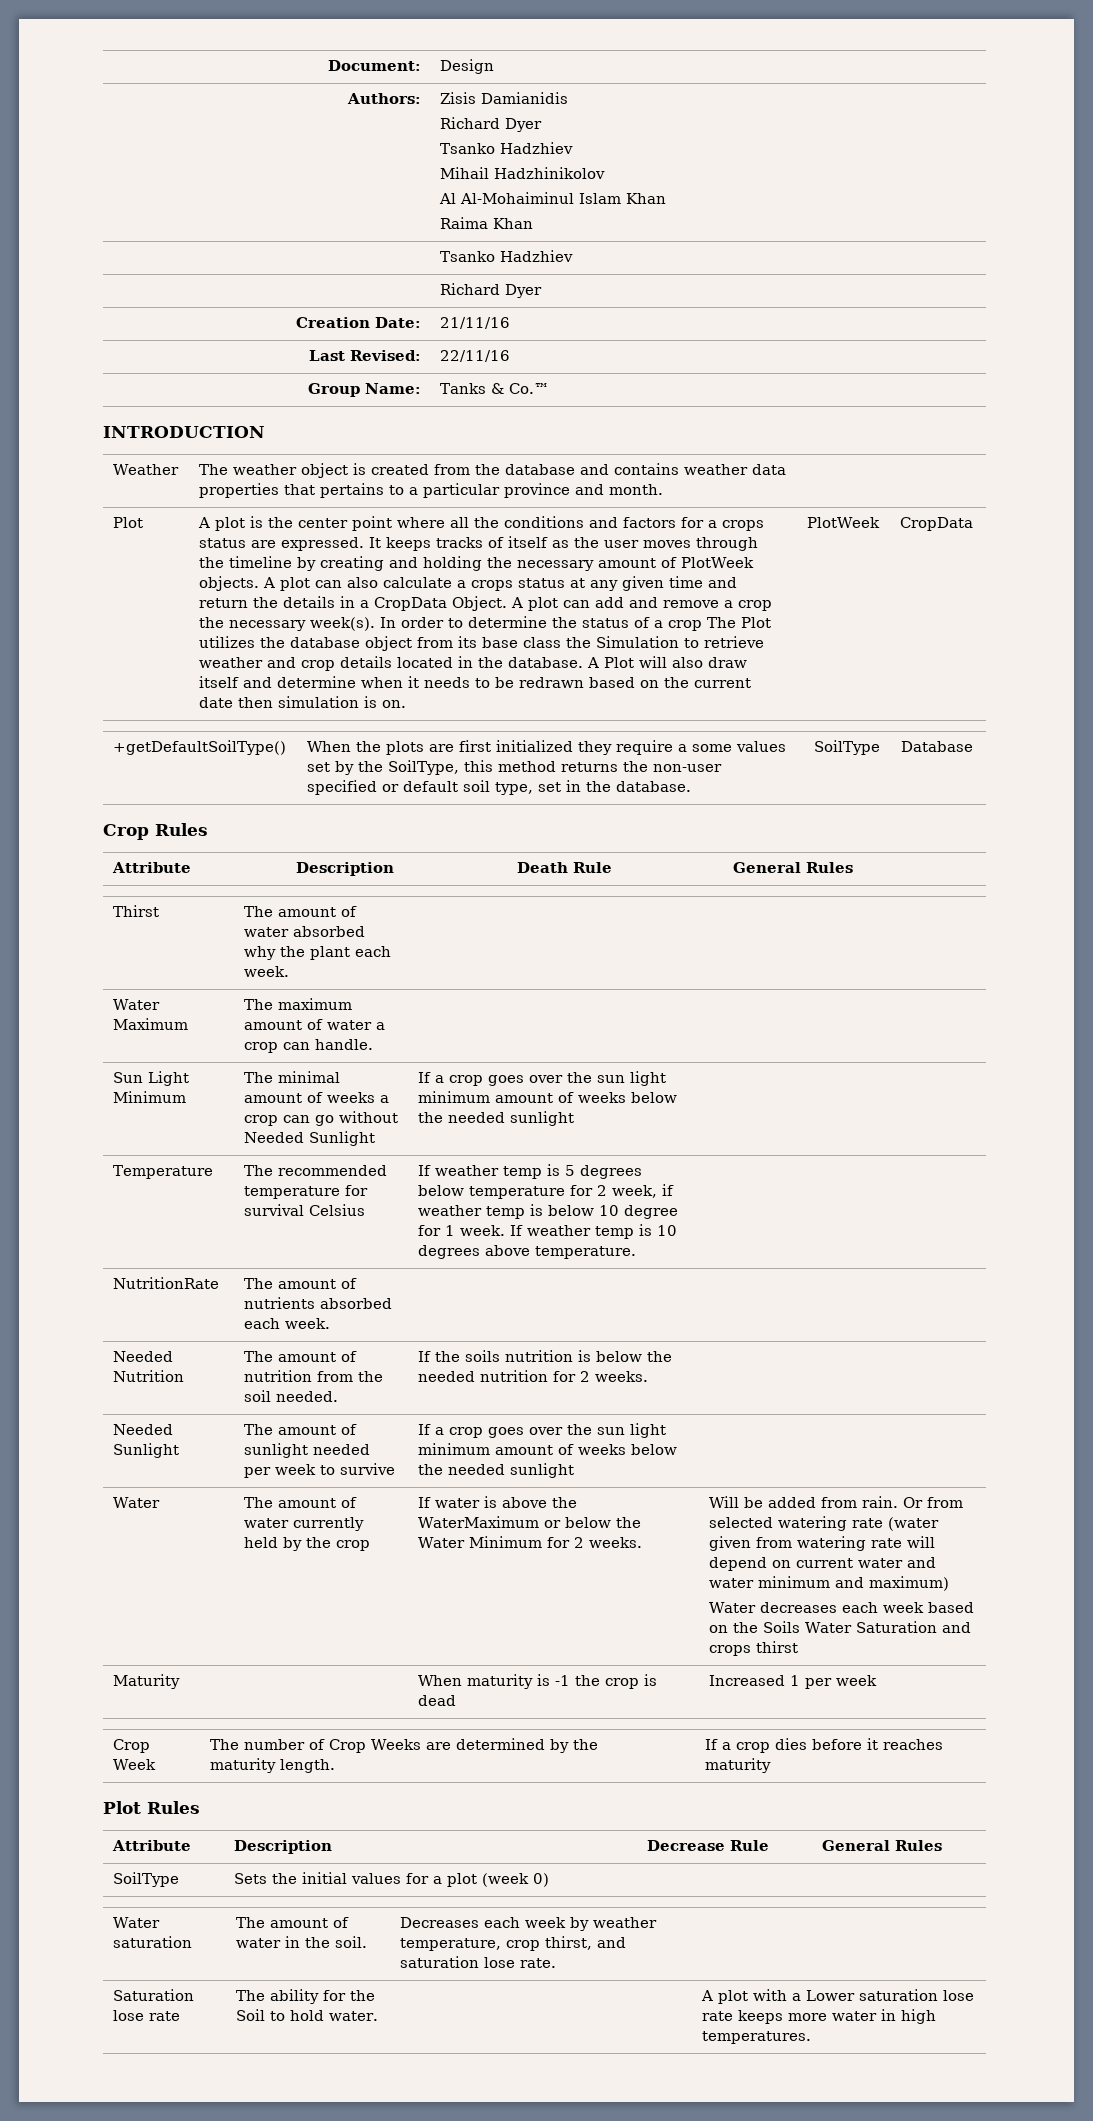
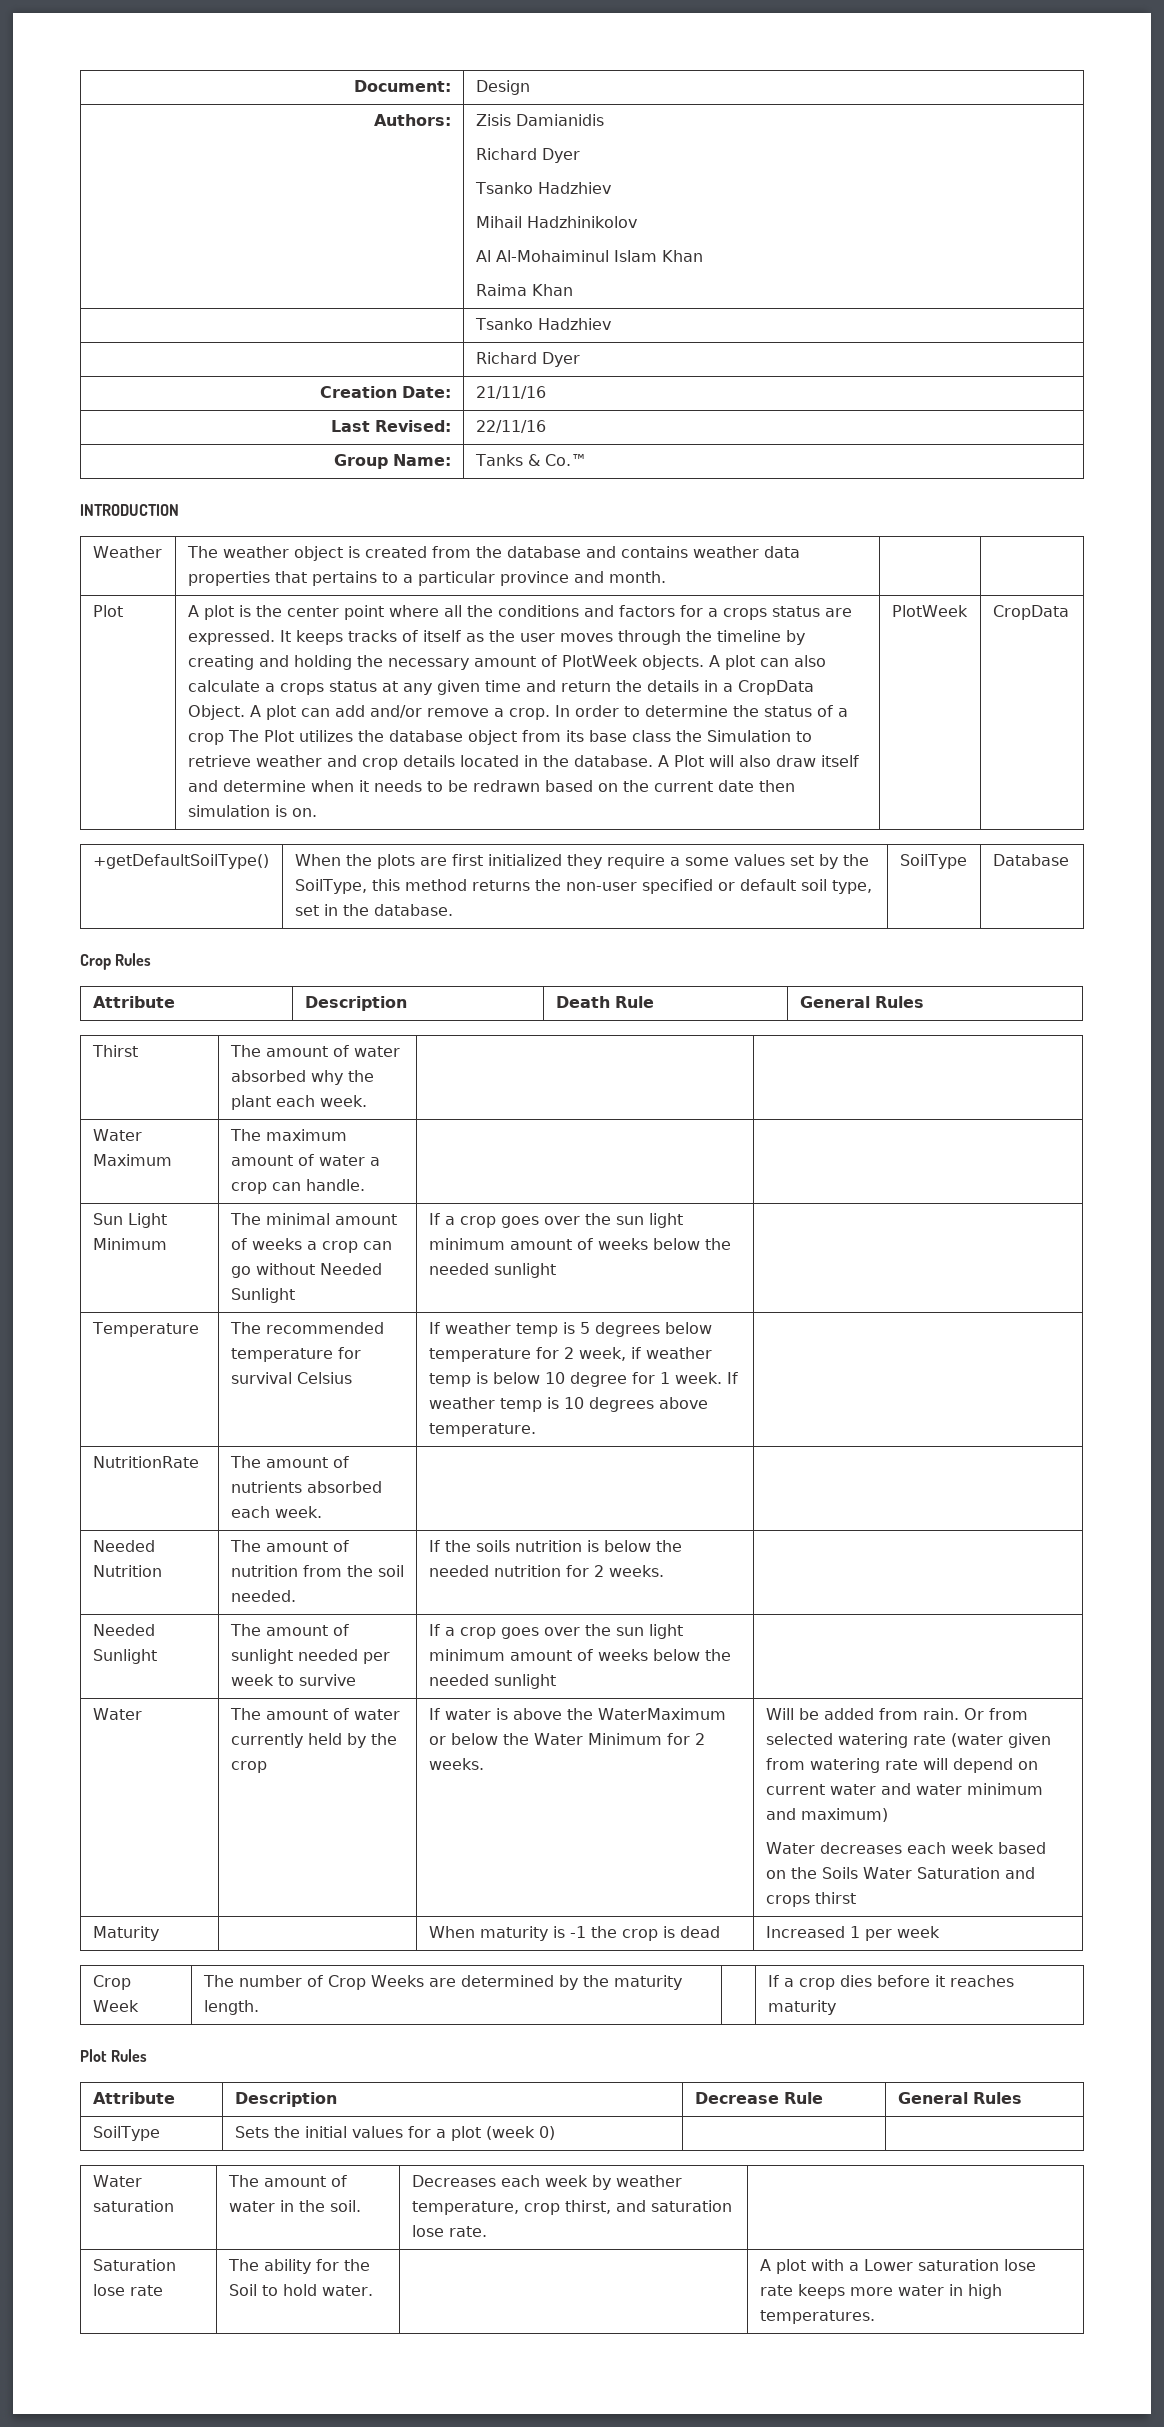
[629,597,659,608] and -> [369,705,422,718] and/or
[738,600,773,611] [199,617,376,631] crop the necessary week(s). -> [508,708,550,720] crop.

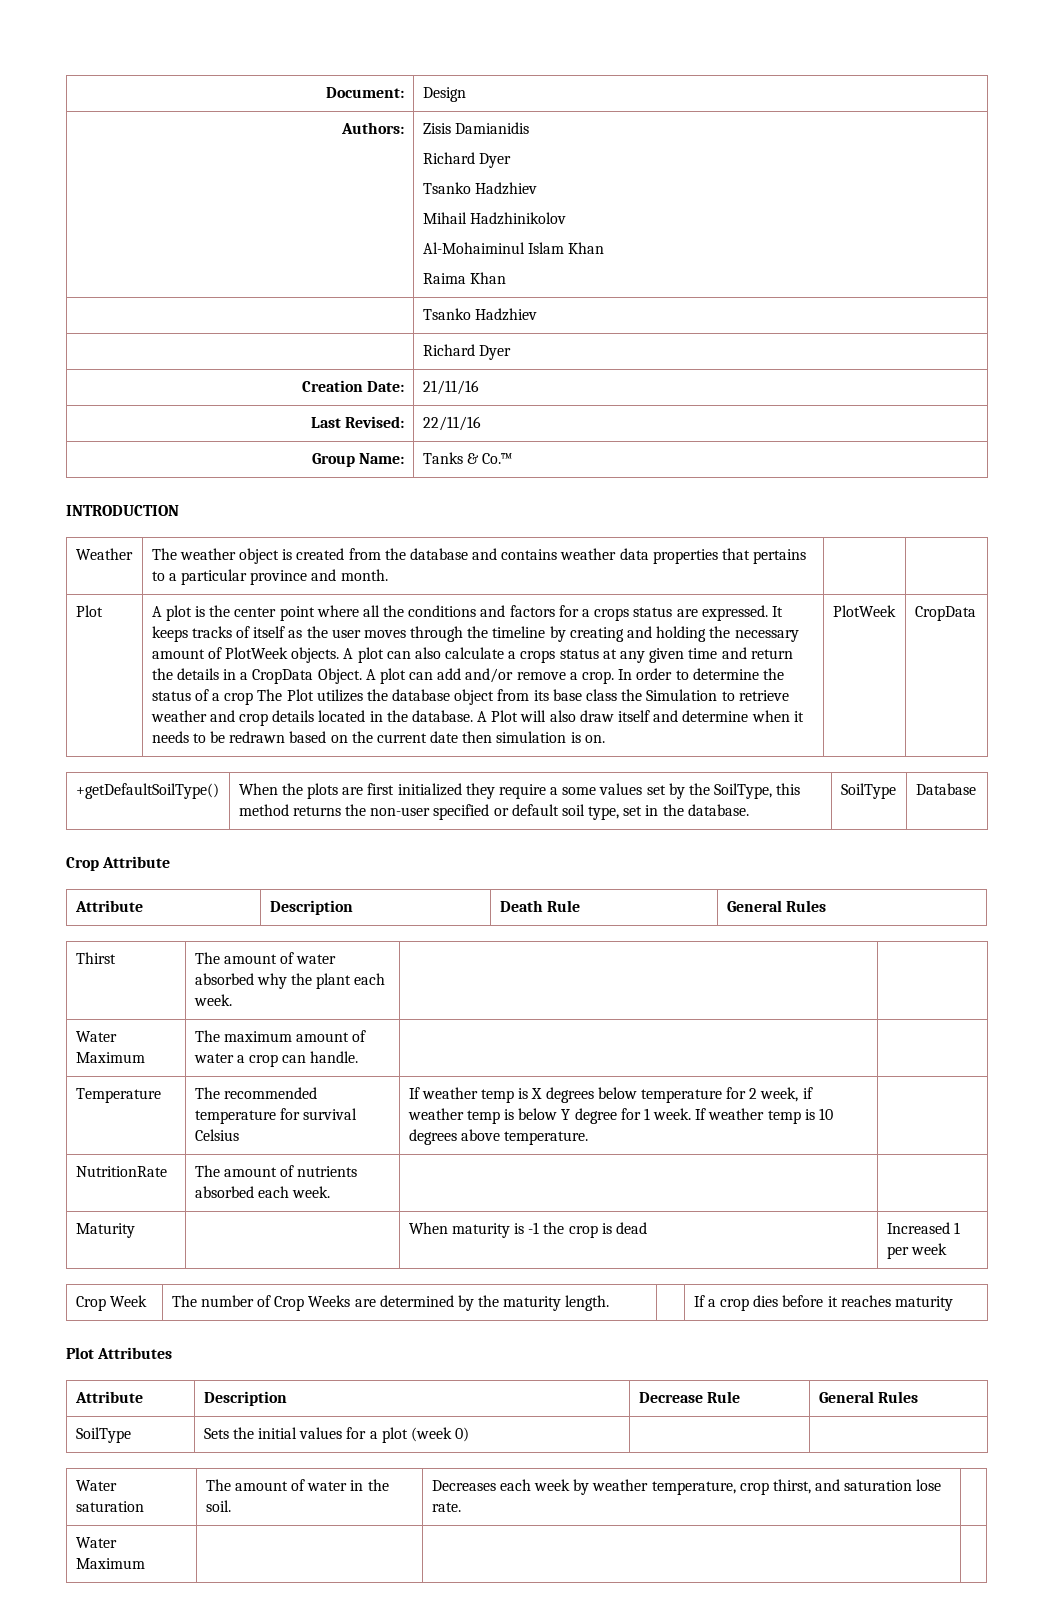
[475,250,491,262] Al -> (566, 218) none
[115,953,152,966] Rules -> [102,856,171,868] Attribute
[92,1213,167,1228] [92,1238,167,1250] [229,1213,397,1225] [230,1238,392,1253] [230,1263,382,1278] [230,1288,295,1303] [428,1213,683,1228] [428,1238,731,1250] [428,1263,556,1278] // Sun Light Minimum | The minimal amount of weeks a crop can go without Needed Sunlight | If a crop goes over the sun light minimum amount of weeks below the needed sunlight | -> (359, 1057) none
[579,1322,590,1334] 5 -> [531,1088,543,1099] X
[544,1372,565,1384] 10 -> [561,1109,571,1120] Y
[92,1540,155,1552] [92,1565,162,1577] [229,1540,349,1552] [230,1565,404,1577] [230,1590,296,1602] [428,1540,682,1552] [428,1565,664,1577] [92,1624,155,1636] [92,1649,157,1664] [229,1624,349,1636] [230,1649,390,1664] [230,1674,356,1686] [428,1624,683,1639] [428,1649,731,1661] [428,1674,556,1689] [92,1708,142,1720] [229,1708,400,1720] [230,1733,397,1748] [230,1761,267,1773] [428,1708,726,1720] [428,1733,705,1745] [428,1758,484,1770] [765,1708,1028,1720] [765,1733,1051,1748] [765,1758,1038,1773] [765,1783,1043,1795] [765,1808,888,1822] [765,1842,1046,1854] [765,1867,1035,1879] [765,1892,856,1907] // Needed Nutrition | The amount of nutrition from the soil needed. | If the soils nutrition is below the needed nutrition for 2 weeks. | // Needed Sunlight | The amount of sunlight needed per week to survive | If a crop goes over the sun light minimum amount of weeks below the needed sunlight | // Water | The amount of water currently held by the crop | If water is above the WaterMaximum or below the Water Minimum for 2 weeks. | Will be added from rain. Or from selected watering rate (water given from watering rate will depend on current water and water minimum and maximum) // Water decreases each week based on the Soils Water Saturation and crops thirst -> (330, 1192) none
[111,2049,148,2062] Rules -> [97,1347,173,1359] Attributes
[92,2259,176,2271] [92,2284,163,2296] [227,2259,370,2274] [228,2284,373,2296] [759,2259,1036,2274] [759,2284,1002,2299] [759,2310,875,2324] Saturation lose rate | The ability for the Soil to hold water. | | A plot with a Lower saturation lose rate keeps more water in high temperatures. -> [75,1537,117,1548] [75,1558,145,1569] Water Maximum | | |

